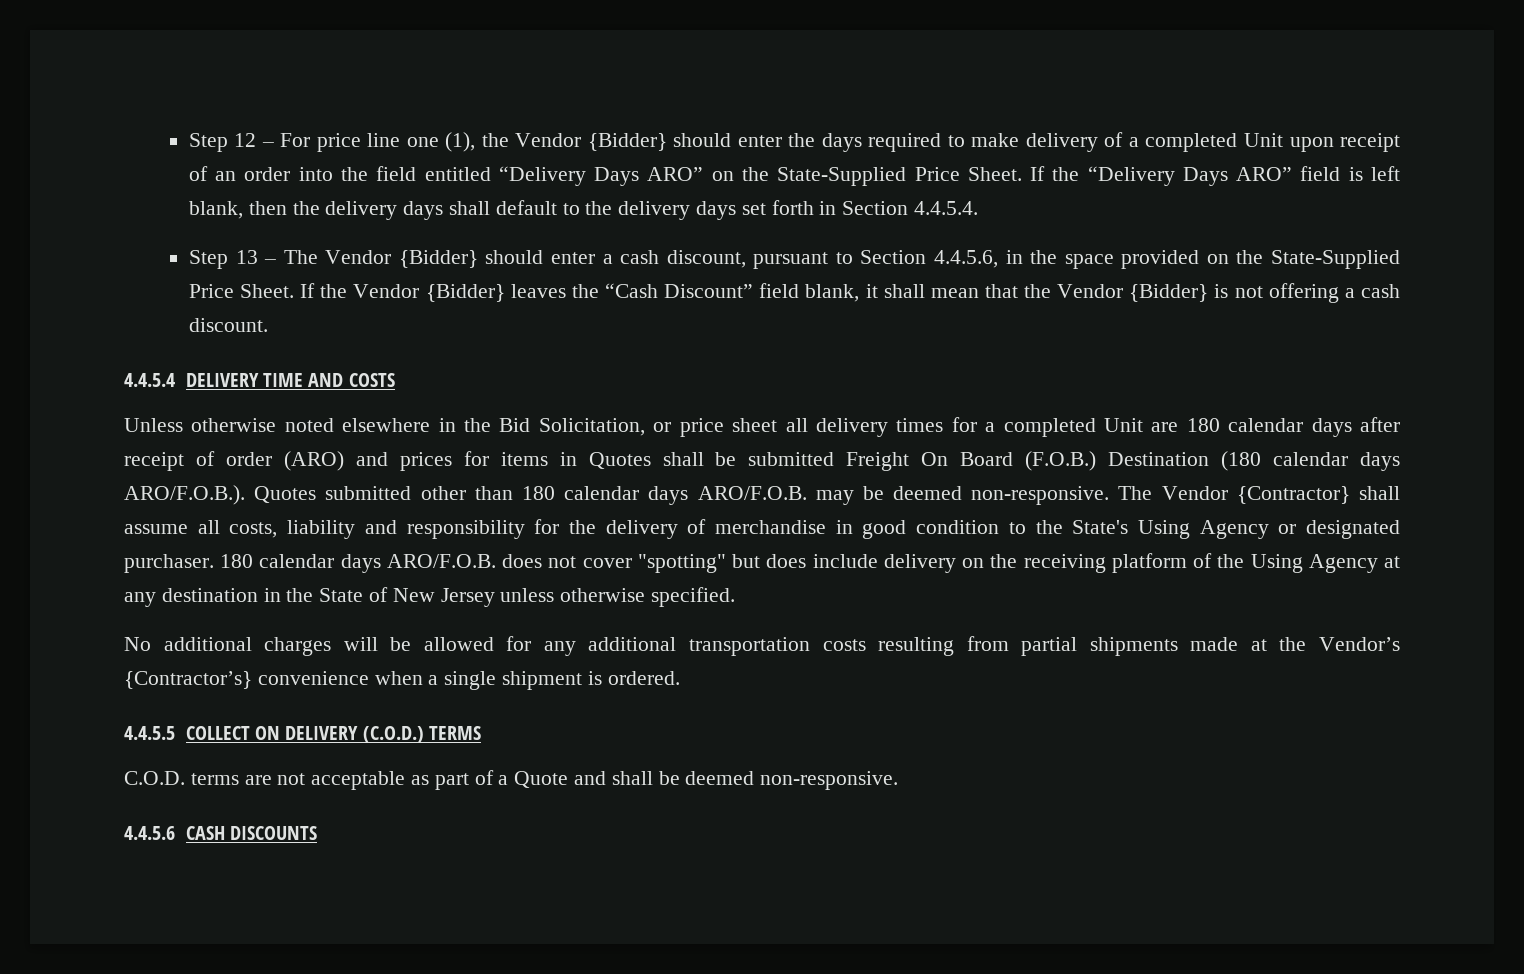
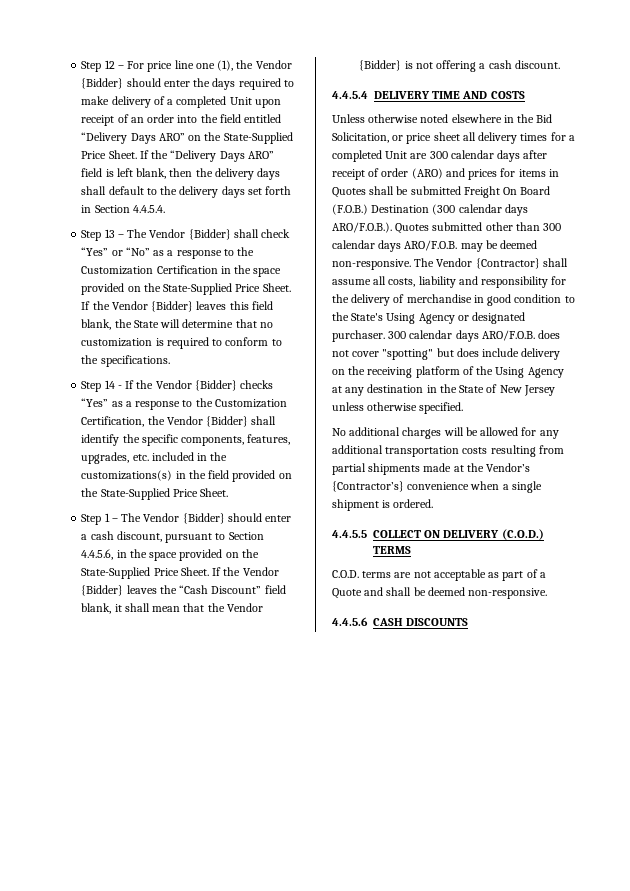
(478, 259) none -> [233,229,291,238] [81,247,255,259] [81,265,282,277] [81,283,291,295] [81,301,273,312] [81,319,273,330] [81,337,282,349] [81,355,170,367] [81,380,274,392] [81,398,287,410] [81,416,277,427] [81,434,291,446] [81,452,228,464] [81,470,292,482] [81,488,229,500] [81,513,225,525] shall check “Yes” or “No” as a response to the Customization Certification in the space provided on the State-Supplied Price Sheet. If the Vendor {Bidder} leaves this field blank, the State will determine that no customization is required to conform to the specifications. // Step 14 - If the Vendor {Bidder} checks “Yes” as a response to the Customization Certification, the Vendor {Bidder} shall identify the specific components, features, upgrades, etc. included in the customizations(s) in the field provided on the State-Supplied Price Sheet. // Step 1 – The Vendor {Bidder}
[1186,418,1220,432] 180 -> [429,151,448,159] 300
[1221,451,1262,471] (180 -> [432,204,456,215] (300
[521,486,555,500] 180 -> [543,223,562,231] 300
[220,554,254,568] 180 -> [388,331,407,339] 300

